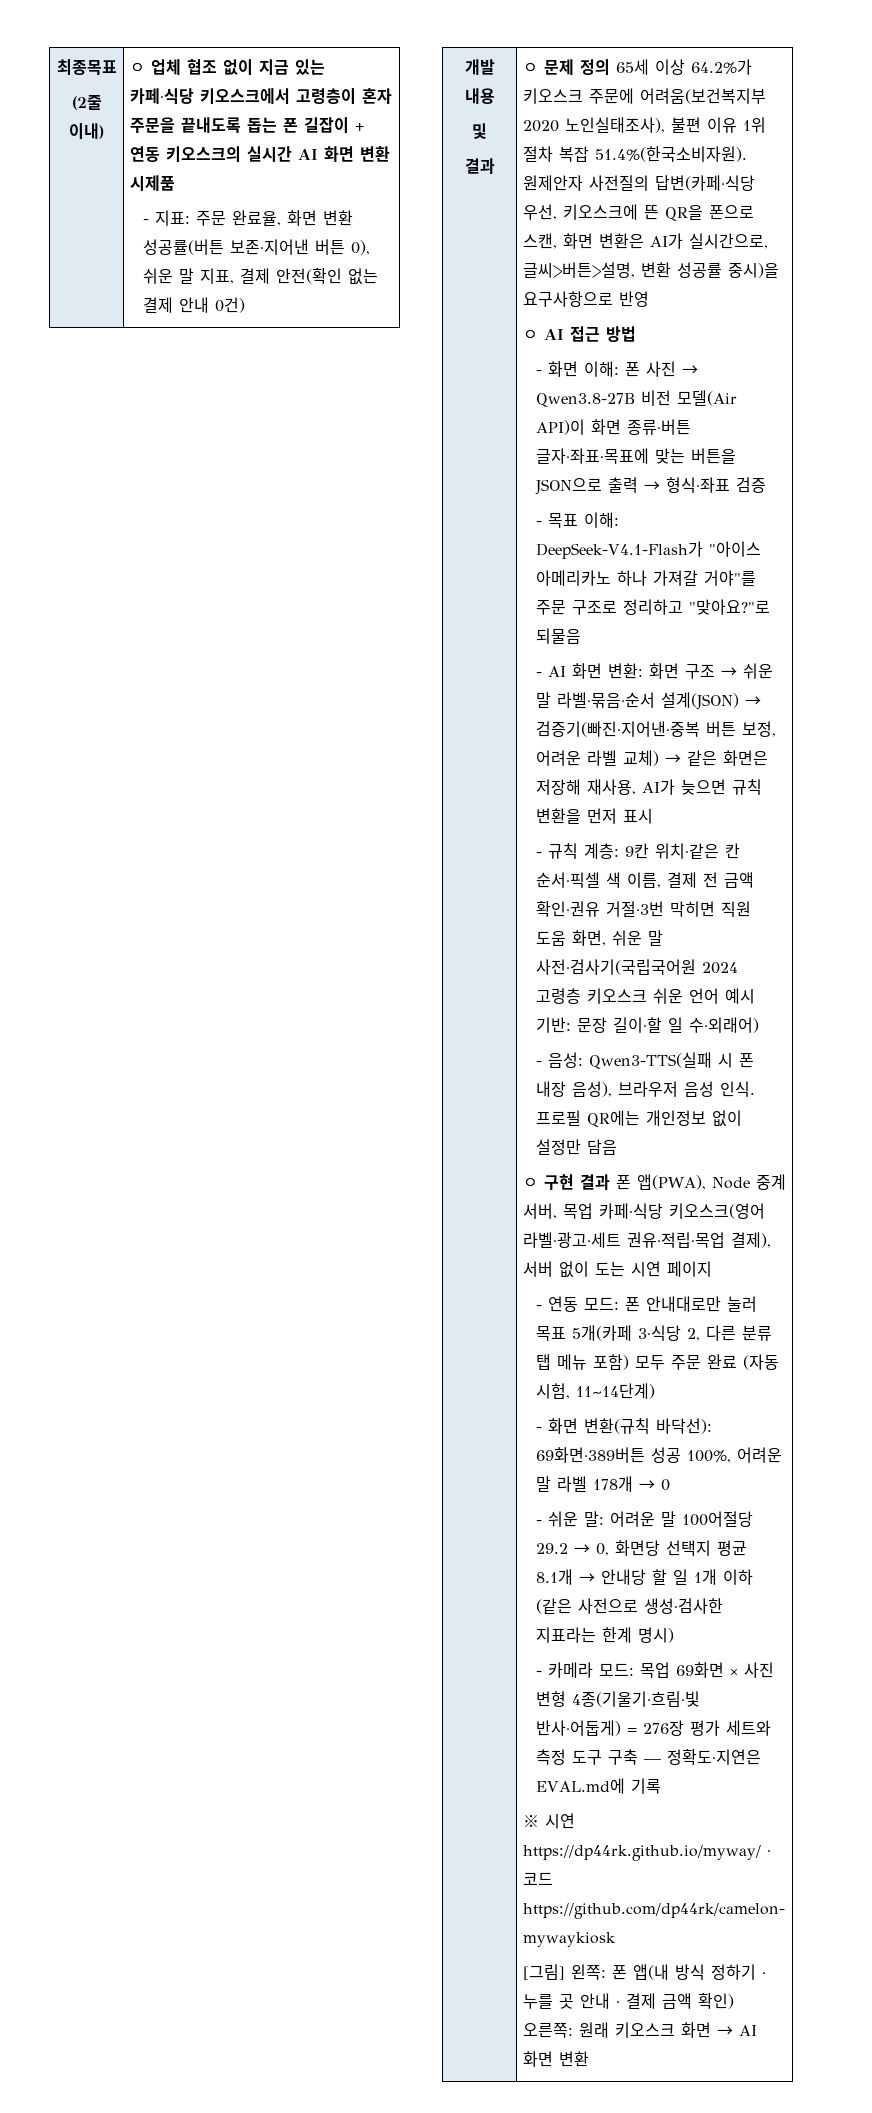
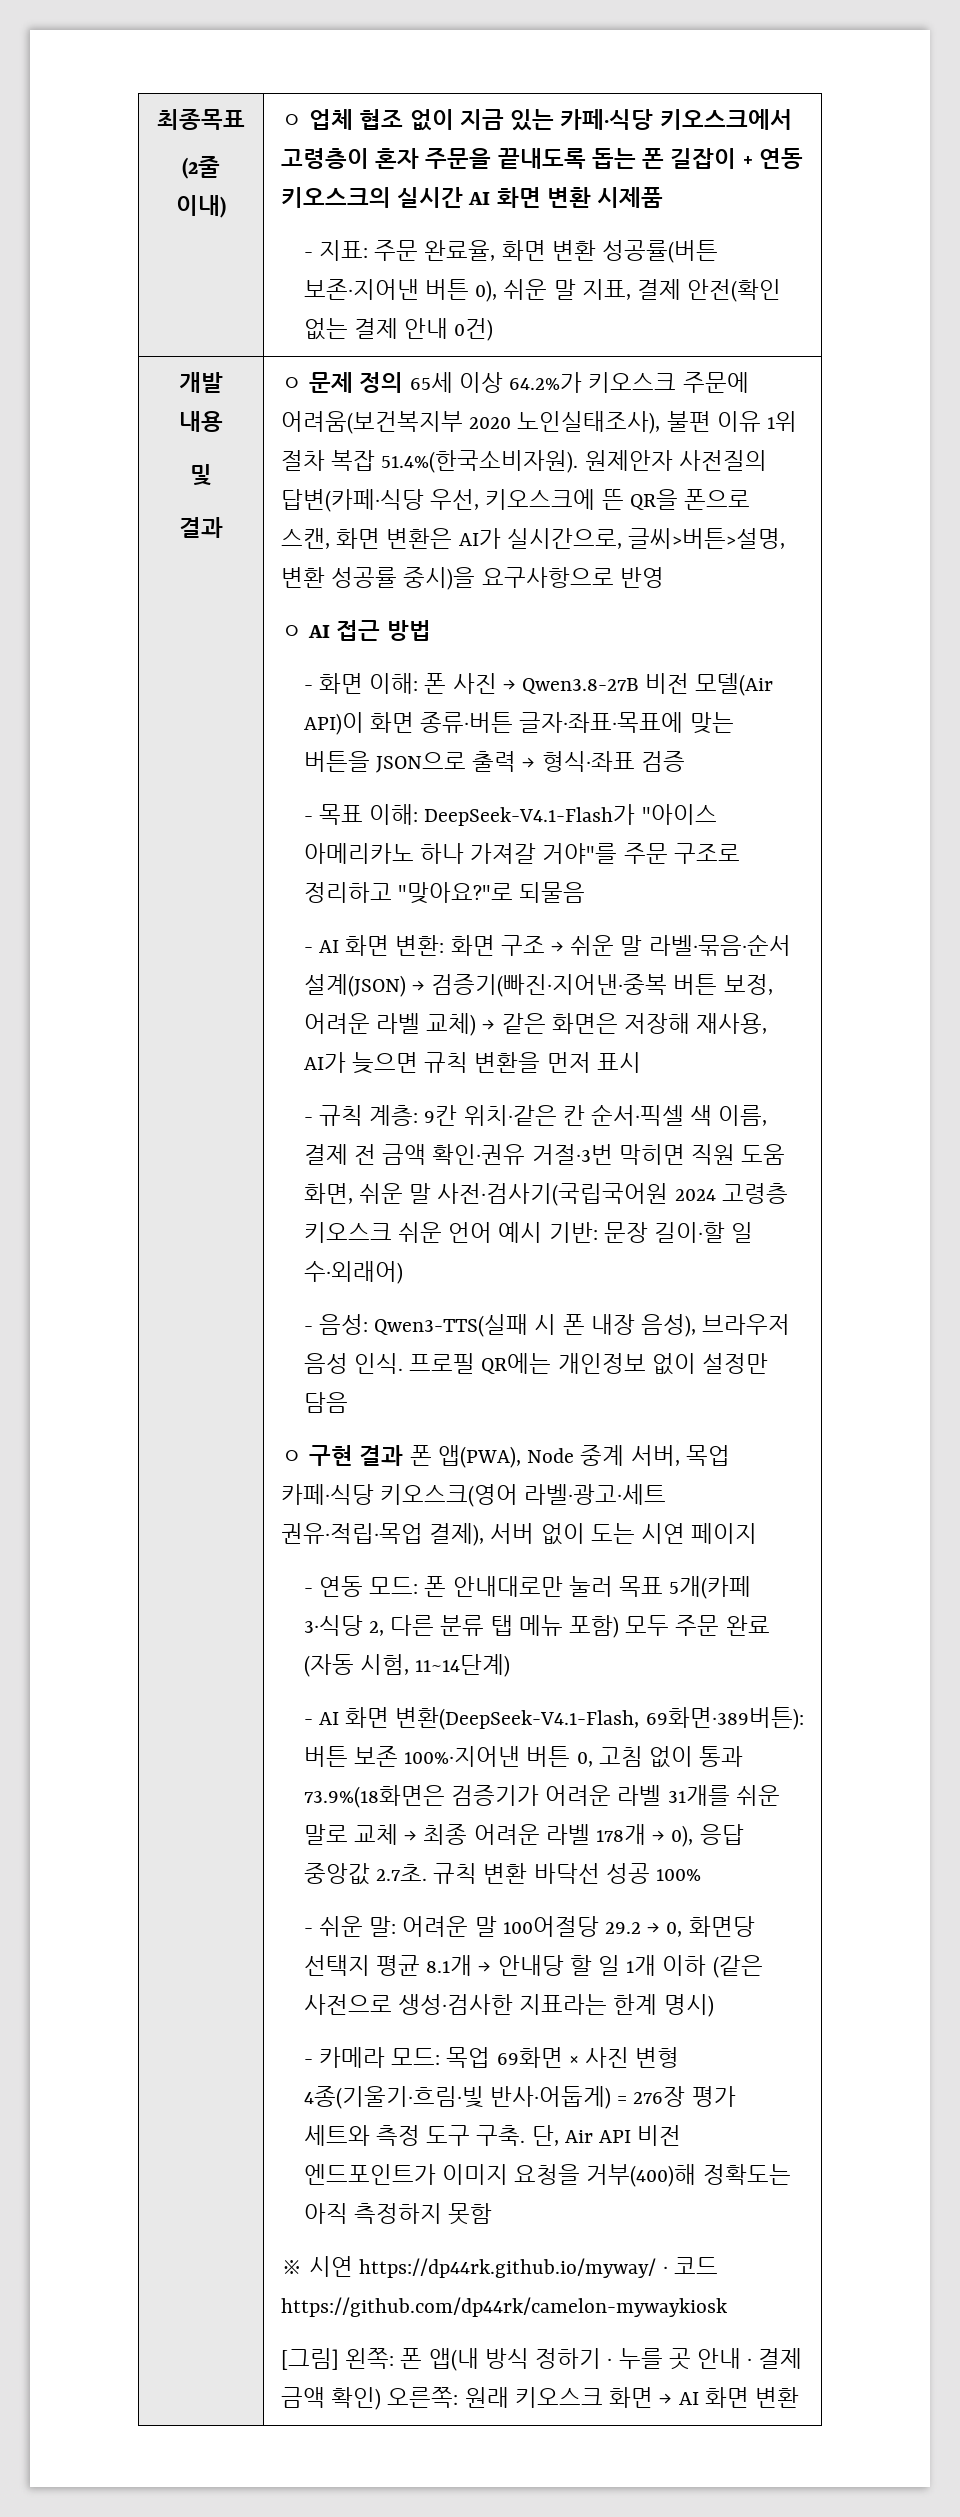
[547,1418,712,1434] [535,1447,782,1463] [535,1476,670,1492] 화면 변환(규칙 바닥선): 69화면·389버튼 성공 100%, 어려운 말 라벨 178개 → 0 -> [318,1707,804,1730] [303,1746,744,1768] [303,1785,780,1808] [303,1824,744,1847] [303,1863,701,1885] AI 화면 변환(DeepSeek-V4.1-Flash, 69화면·389버튼): 버튼 보존 100%·지어낸 버튼 0, 고침 없이 통과 73.9%(18화면은 검증기가 어려운 라벨 31개를 쉬운 말로 교체 → 최종 어려운 라벨 178개 → 0), 응답 중앙값 2.7초. 규칙 변환 바닥선 성공 100%
[607,1749,761,1765] [535,1778,661,1794] 구축 — 정확도·지연은 EVAL.md에 기록 -> [476,2125,682,2146] [303,2164,791,2187] [303,2203,493,2225] 구축. 단, Air API 비전 엔드포인트가 이미지 요청을 거부(400)해 정확도는 아직 측정하지 못함

